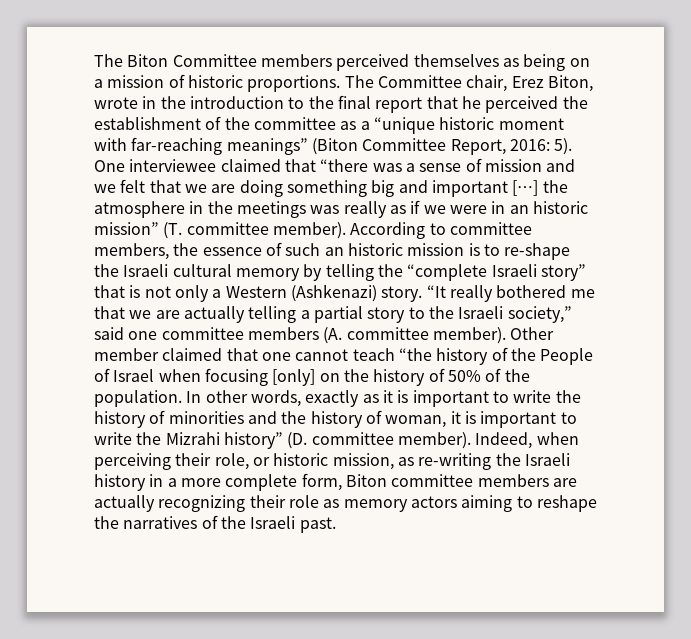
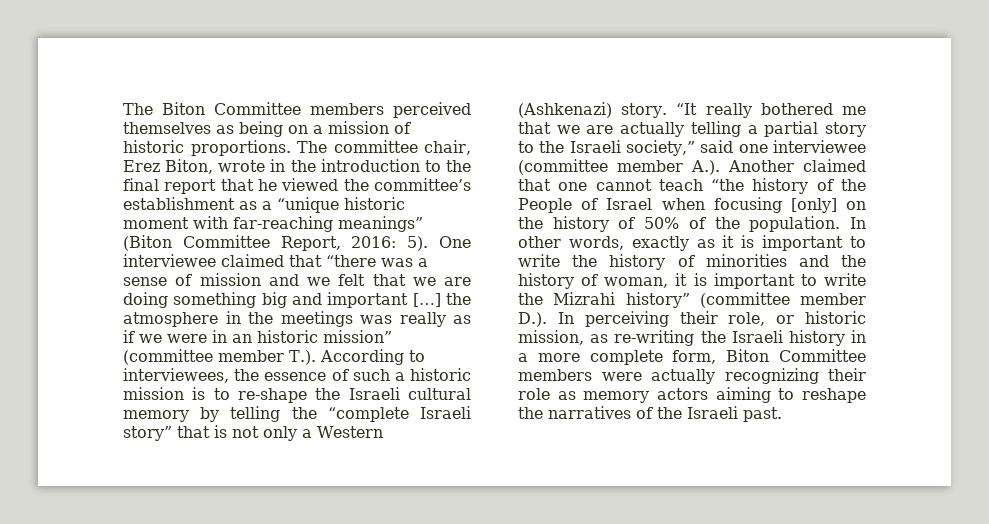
[377,75,462,88] Committee -> [333,140,418,153] committee
[485,96,588,113] [94,116,336,130] perceived the establishment of the committee -> [281,178,472,191] [123,197,235,210] viewed the committee’s establishment
[163,222,532,239] [94,243,169,260] (T. committee member). According to committee members, -> [123,349,425,365] [123,368,229,383] (committee member T.). According to interviewees,
[324,247,344,256] an -> [394,372,405,381] a
[161,327,555,344] [94,348,159,361] committee members (A. committee member). Other member -> [773,140,866,153] [518,159,794,175] interviewee (committee member A.). Another
[287,432,579,449] (D. committee member). Indeed, when -> [699,292,866,308] [518,312,574,327] (committee member D.). In
[391,474,577,487] committee members are -> [779,349,866,362] [518,369,642,381] Committee members were

